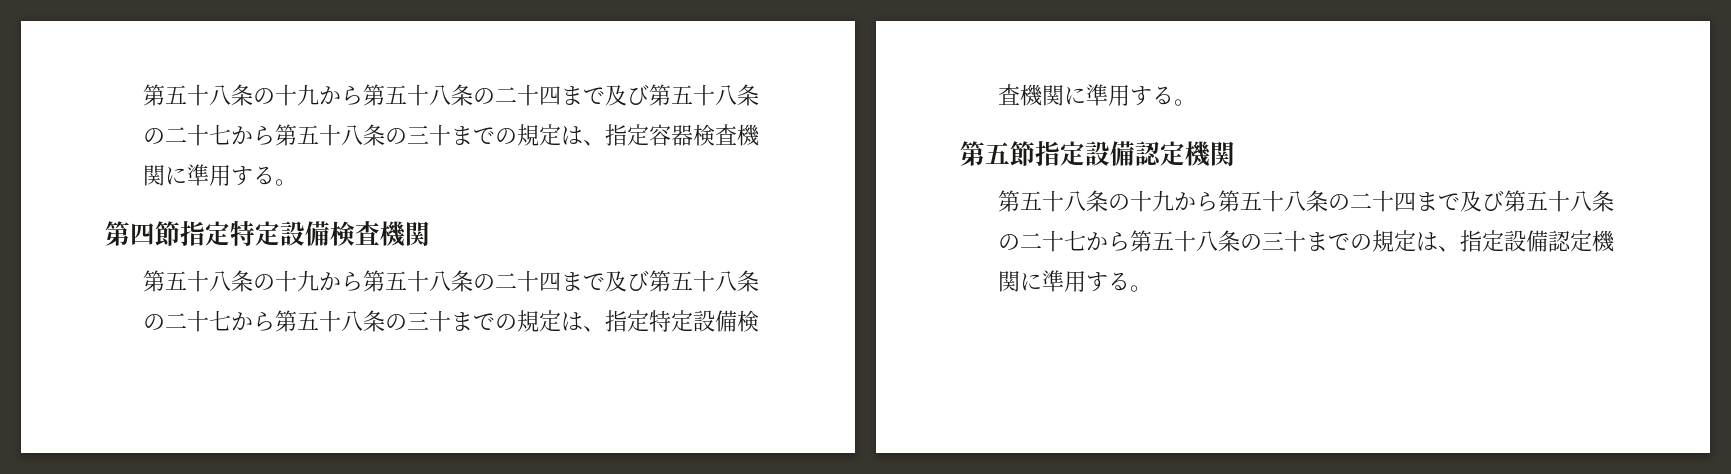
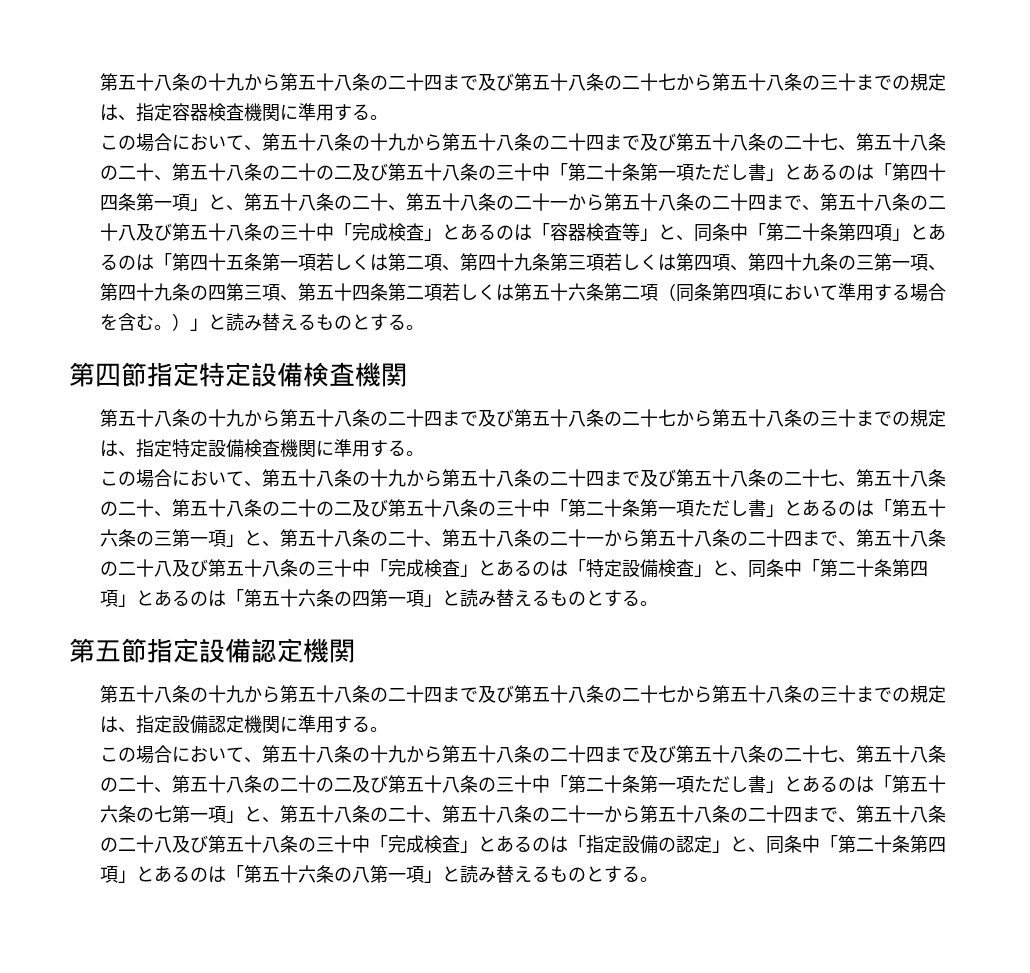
(297, 182) none -> [99,133,946,152] [99,163,946,181] [99,193,946,211] [99,223,946,242] [99,253,946,271] [99,283,946,302] [99,313,424,331] // この場合において、第五十八条の十九から第五十八条の二十四まで及び第五十八条の二十七、第五十八条の二十、第五十八条の二十の二及び第五十八条の三十中「第二十条第一項ただし書」とあるのは「第四十四条第一項」と、第五十八条の二十、第五十八条の二十一から第五十八条の二十四まで、第五十八条の二十八及び第五十八条の三十中「完成検査」とあるのは「容器検査等」と、同条中「第二十条第四項」とあるのは「第四十五条第一項若しくは第二項、第四十九条第三項若しくは第四項、第四十九条の三第一項、第四十九条の四第三項、第五十四条第二項若しくは第五十六条第二項（同条第四項において準用する場合を含む。）」と読み替えるものとする。
(1196, 102) none -> [99,469,946,488] [99,499,946,517] [99,529,946,547] [99,559,928,578] [99,589,658,607] // この場合において、第五十八条の十九から第五十八条の二十四まで及び第五十八条の二十七、第五十八条の二十、第五十八条の二十の二及び第五十八条の三十中「第二十条第一項ただし書」とあるのは「第五十六条の三第一項」と、第五十八条の二十、第五十八条の二十一から第五十八条の二十四まで、第五十八条の二十八及び第五十八条の三十中「完成検査」とあるのは「特定設備検査」と、同条中「第二十条第四項」とあるのは「第五十六条の四第一項」と読み替えるものとする。
(1152, 288) none -> [99,745,946,764] [99,775,946,793] [99,805,946,823] [99,835,946,854] [99,865,658,883] // この場合において、第五十八条の十九から第五十八条の二十四まで及び第五十八条の二十七、第五十八条の二十、第五十八条の二十の二及び第五十八条の三十中「第二十条第一項ただし書」とあるのは「第五十六条の七第一項」と、第五十八条の二十、第五十八条の二十一から第五十八条の二十四まで、第五十八条の二十八及び第五十八条の三十中「完成検査」とあるのは「指定設備の認定」と、同条中「第二十条第四項」とあるのは「第五十六条の八第一項」と読み替えるものとする。

